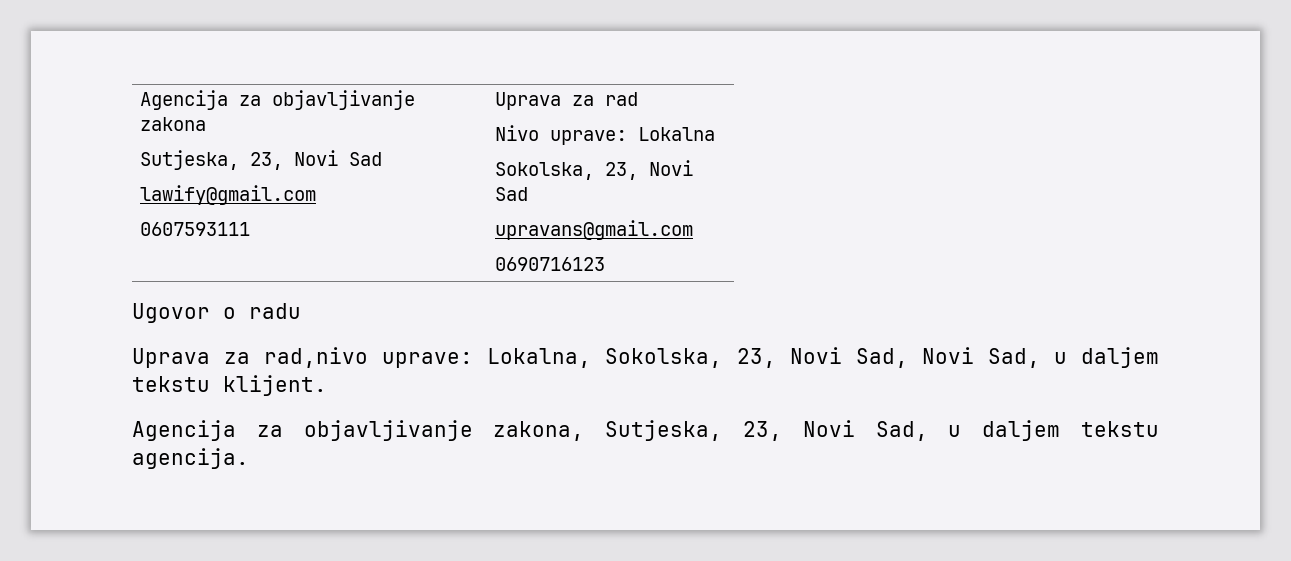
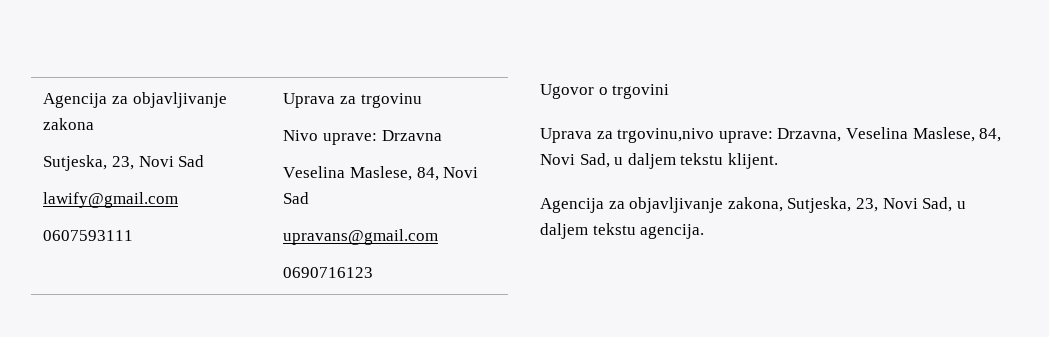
[605,92,639,106] rad -> [360,93,422,108] trgovinu
[638,127,716,141] [495,162,639,180] Lokalna // Sokolska, 23, -> [381,130,442,141] [283,166,439,181] Drzavna // Veselina Maslese, 84,
[249,303,301,319] [132,347,908,368] radu // Uprava za rad,nivo uprave: Lokalna, Sokolska, 23, Novi Sad, -> [612,84,670,99] [540,127,1002,143] trgovini // Uprava za trgovinu,nivo uprave: Drzavna, Veselina Maslese, 84,

